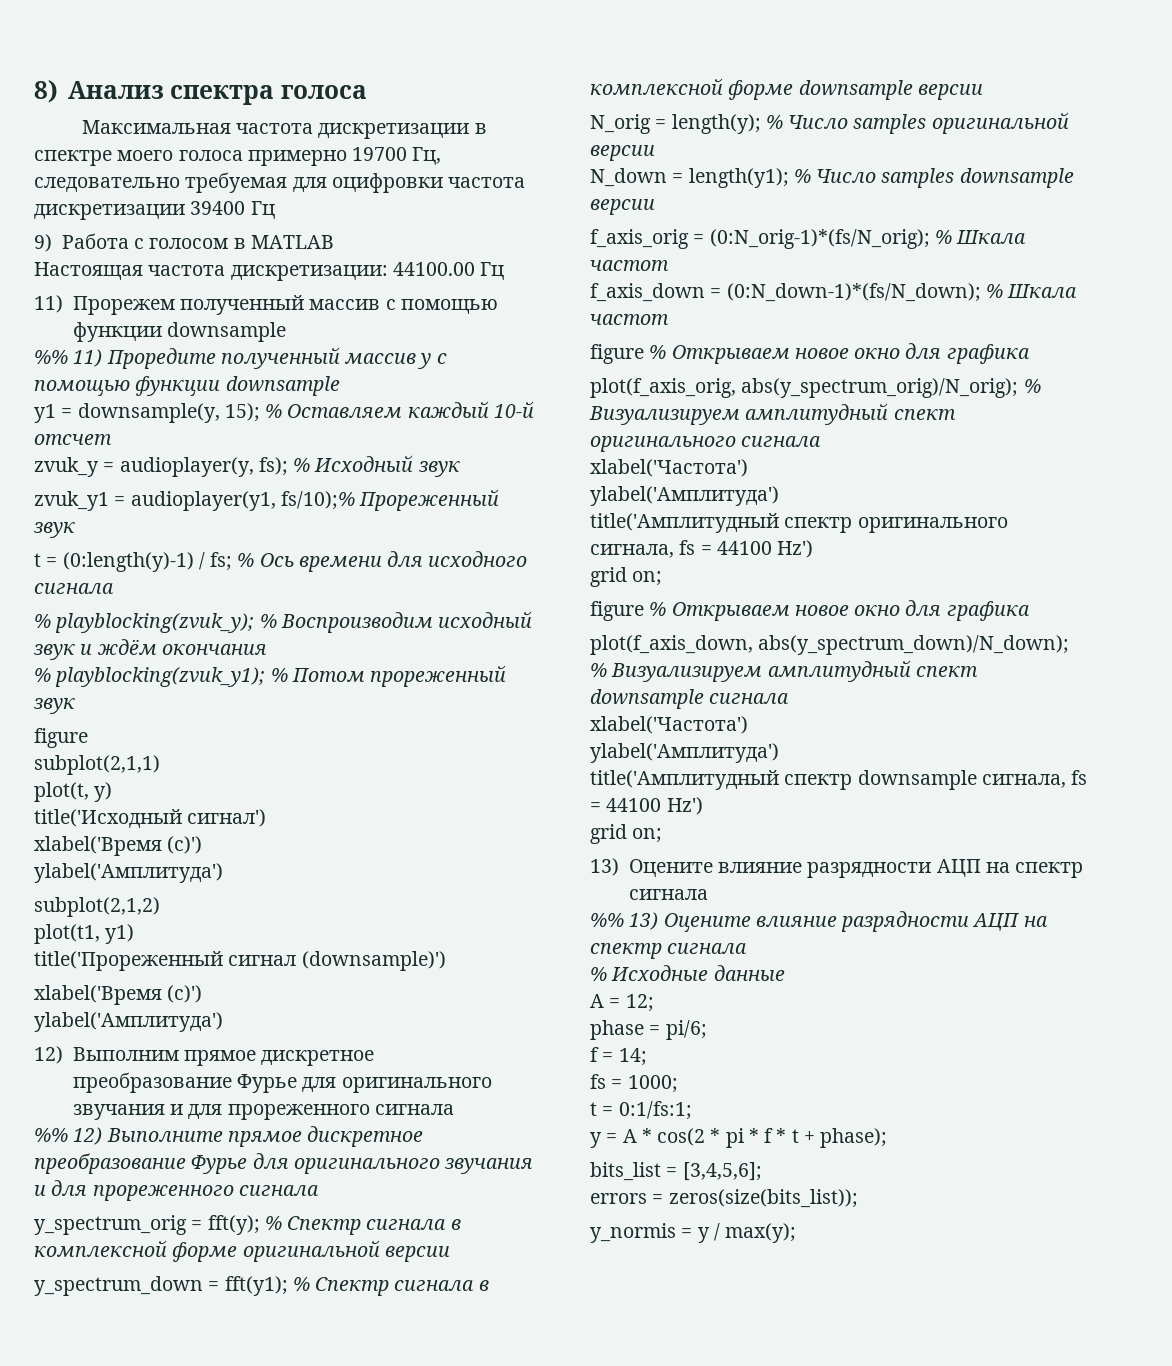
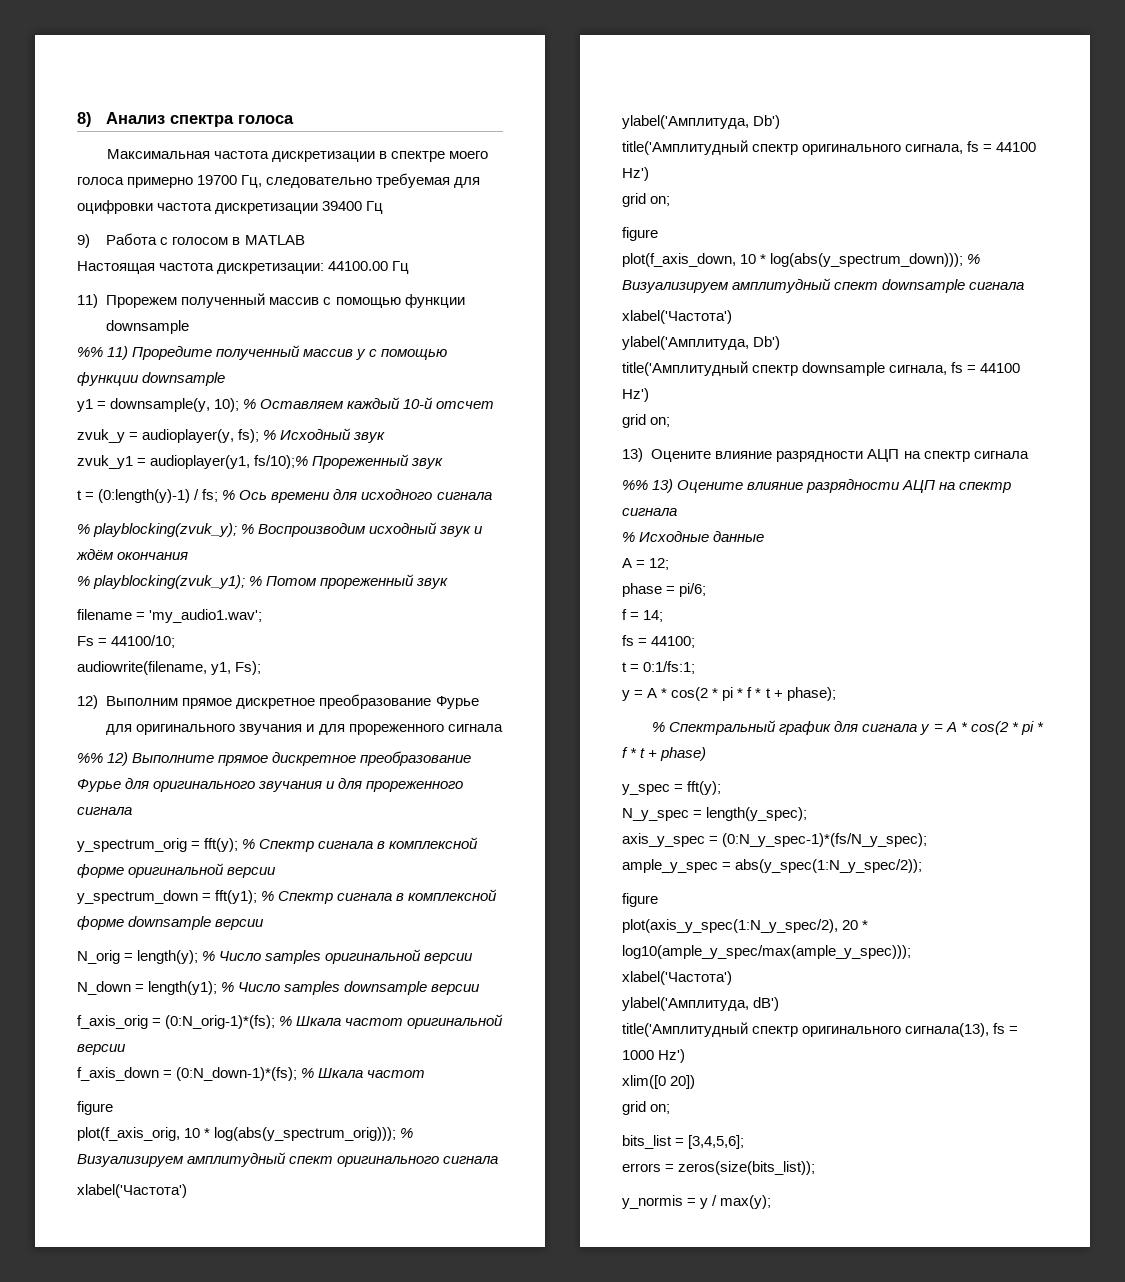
[224,403,260,422] 15); -> [214,398,240,412] 10);
[34,728,88,748] [34,755,160,775] [34,782,113,802] [34,809,267,828] [34,836,203,856] [34,863,223,883] [34,897,160,917] [34,924,135,944] [34,951,446,971] [34,985,203,1005] [34,1012,223,1032] figure // subplot(2,1,1) // plot(t, y) // title('Исходный сигнал') // xlabel('Время (с)') // ylabel('Амплитуда') // subplot(2,1,2) // plot(t1, y1) // title('Прореженный сигнал (downsample)') // xlabel('Время (с)') // ylabel('Амплитуда') -> [77,609,263,623] [77,635,176,648] [77,661,262,675] filename = 'my_audio1.wav'; // Fs = 44100/10; // audiowrite(filename, y1, Fs);
[709,229,1027,249] [590,260,669,271] (0:N_orig-1)*(fs/N_orig); % Шкала частот -> [165,1014,504,1029] [77,1044,126,1055] (0:N_orig-1)*(fs); % Шкала частот оригинальной версии
[726,283,981,302] (0:N_down-1)*(fs/N_down); -> [176,1067,298,1081] (0:N_down-1)*(fs);
[649,343,1030,364] [590,378,1019,398] % Открываем новое окно для графика // plot(f_axis_orig, abs(y_spectrum_orig)/N_orig); -> [77,1127,397,1141] // plot(f_axis_orig, 10 * log(abs(y_spectrum_orig)));
[590,486,779,506] ylabel('Амплитуда') -> [622,115,781,129] ylabel('Амплитуда, Db')
[649,600,1030,621] [590,635,1070,655] % Открываем новое окно для графика // plot(f_axis_down, abs(y_spectrum_down)/N_down); -> [622,253,964,267] // plot(f_axis_down, 10 * log(abs(y_spectrum_down)));
[590,743,779,763] ylabel('Амплитуда') -> [622,336,781,350] ylabel('Амплитуда, Db')
[627,1075,678,1093] 1000; -> [651,636,696,648] 44100;
(888, 1138) none -> [652,720,1044,735] [622,747,707,761] [622,781,722,795] [622,807,808,821] [622,833,928,847] [622,859,923,873] [622,893,658,907] [622,919,869,933] [622,945,911,959] [622,971,732,985] [622,997,780,1011] [622,1022,1019,1037] [622,1049,686,1063] [622,1075,696,1089] [622,1101,671,1115] // % Спектральный график для сигнала y = A * cos(2 * pi * f * t + phase) // y_spec = fft(y); // N_y_spec = length(y_spec); // axis_y_spec = (0:N_y_spec-1)*(fs/N_y_spec); // ample_y_spec = abs(y_spec(1:N_y_spec/2)); // figure // plot(axis_y_spec(1:N_y_spec/2), 20 * log10(ample_y_spec/max(ample_y_spec))); // xlabel('Частота') // ylabel('Амплитуда, dB') // title('Амплитудный спектр оригинального сигнала(13), fs = 1000 Hz') // xlim([0 20]) // grid on;

